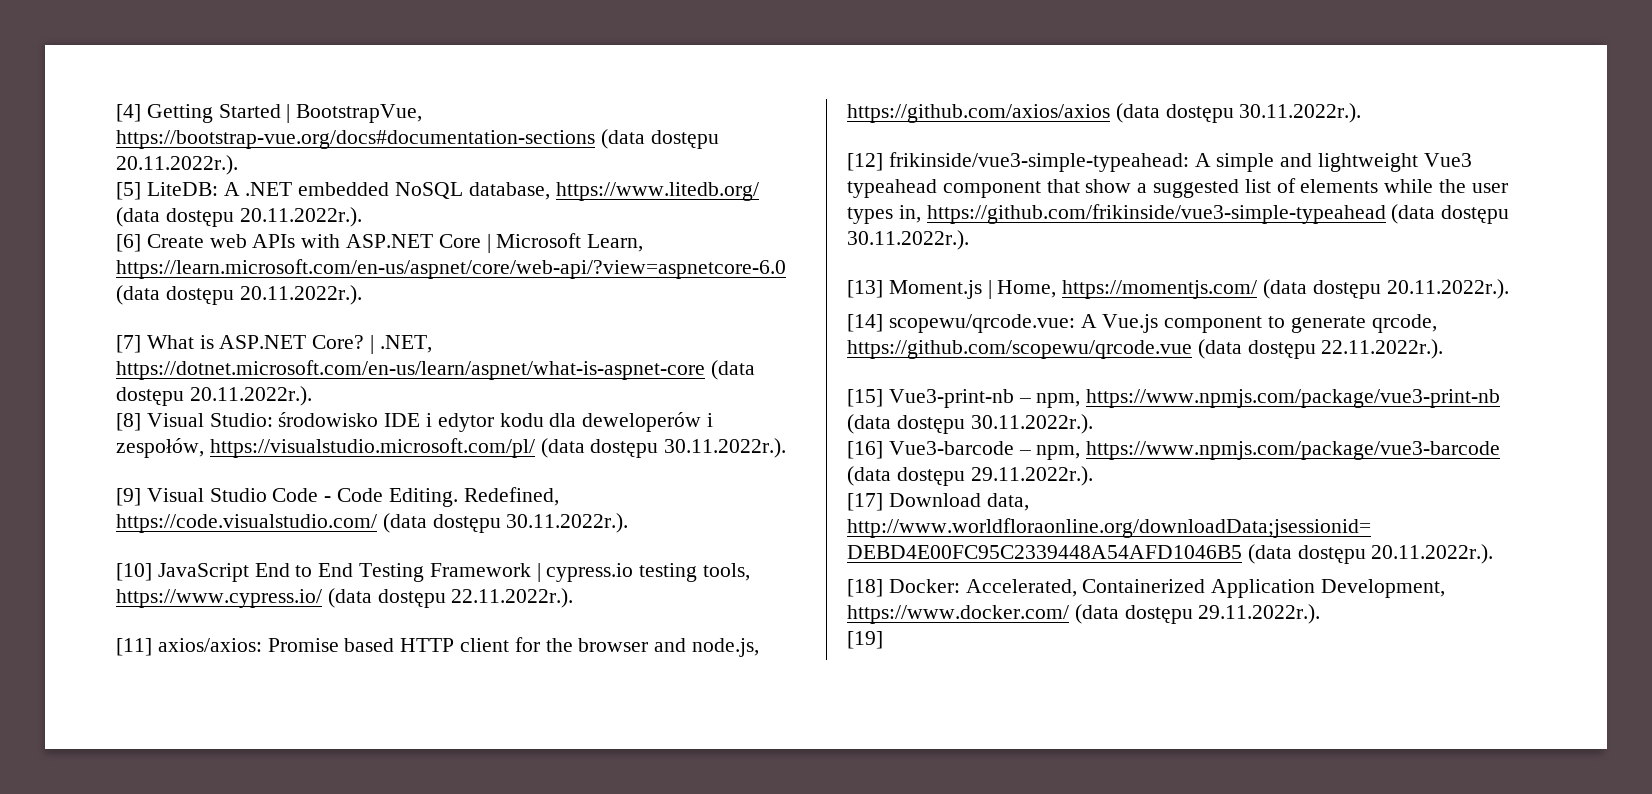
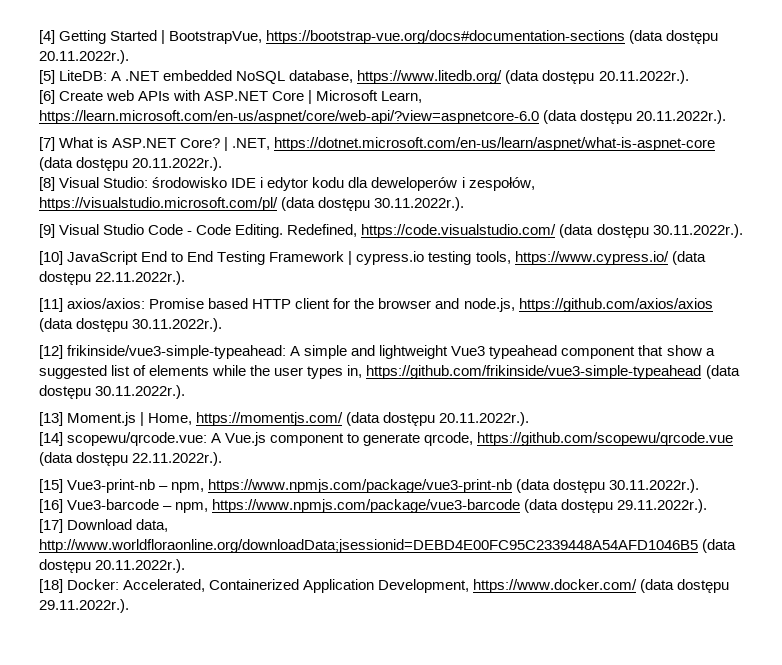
[847,631,883,649] // [19] -> (129, 606) none

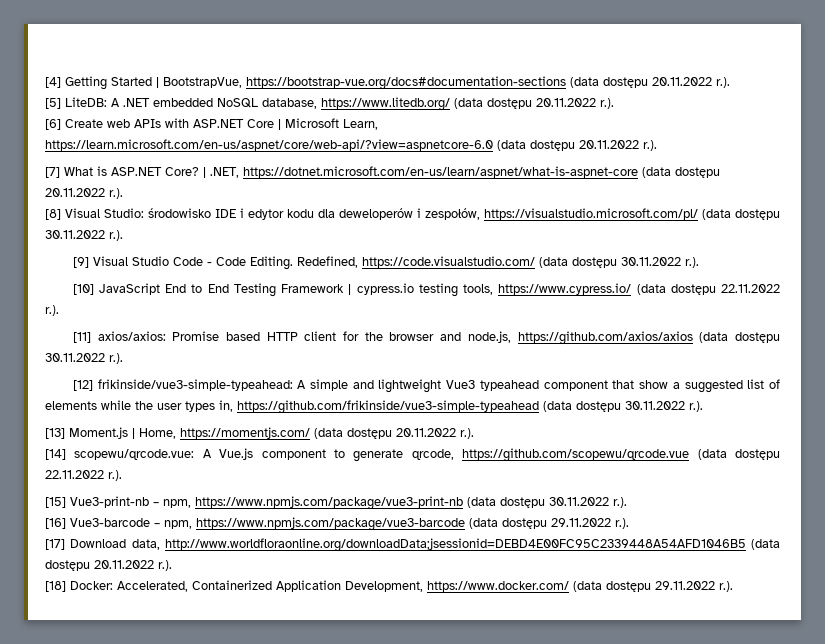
[39,50,129,64] 20.11.2022r.). -> [652,77,730,88] 20.11.2022 r.).
[598,70,689,84] 20.11.2022r.). -> [536,98,614,109] 20.11.2022 r.).
[636,110,727,124] 20.11.2022r.). -> [579,140,657,151] 20.11.2022 r.).
[132,157,223,171] 20.11.2022r.). -> [45,188,123,199] 20.11.2022 r.).
[374,197,465,211] 30.11.2022r.). -> [45,230,123,241] 30.11.2022 r.).
[652,224,743,238] 30.11.2022r.). -> [620,257,699,268] 30.11.2022 r.).
[95,271,186,285] 22.11.2022r.). -> [721,284,780,293] [45,305,59,316] 22.11.2022 r.).
[132,318,223,332] 30.11.2022r.). -> [45,353,123,364] 30.11.2022 r.).
[95,385,186,399] 30.11.2022r.). -> [625,401,703,412] 30.11.2022 r.).
[439,412,530,426] 20.11.2022r.). -> [396,428,474,439] 20.11.2022 r.).
[132,452,223,466] 22.11.2022r.). -> [45,470,122,481] 22.11.2022 r.).
[609,479,700,493] 30.11.2022r.). -> [549,497,627,508] 30.11.2022 r.).
[617,499,708,513] 29.11.2022r.). -> [551,518,629,529] 29.11.2022 r.).
[95,559,186,573] 20.11.2022r.). -> [94,560,172,571] 20.11.2022 r.).
[39,599,129,613] 29.11.2022r.). -> [655,581,733,592] 29.11.2022 r.).

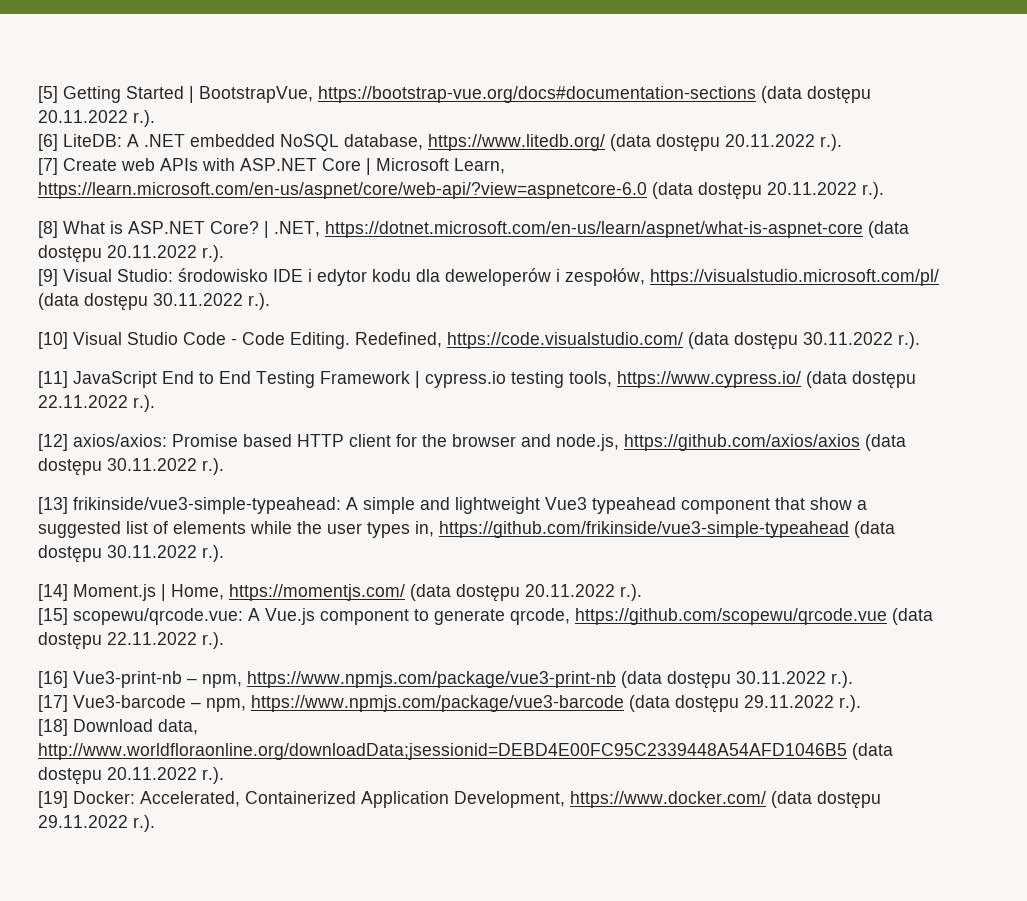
[45,77,61,88] [4] -> [38,86,58,103] [5]
[45,98,61,109] [5] -> [38,134,58,151] [6]
[45,119,61,130] [6] -> [38,158,58,175] [7]
[45,167,60,178] [7] -> [38,221,58,238] [8]
[45,209,61,220] [8] -> [38,269,58,286] [9]
[72,257,89,268] [9] -> [38,332,68,349] [10]
[72,284,94,295] [10] -> [38,371,68,388] [11]
[72,332,91,343] [11] -> [38,434,68,451] [12]
[72,380,93,391] [12] -> [38,497,68,514] [13]
[45,428,65,439] [13] -> [38,584,68,601] [14]
[45,449,66,460] [14] -> [38,608,68,625] [15]
[45,497,66,508] [15] -> [38,671,68,688] [16]
[45,518,66,529] [16] -> [38,695,68,712] [17]
[45,539,65,550] [17] -> [38,719,68,736] [18]
[45,581,66,592] [18] -> [38,791,68,808] [19]

